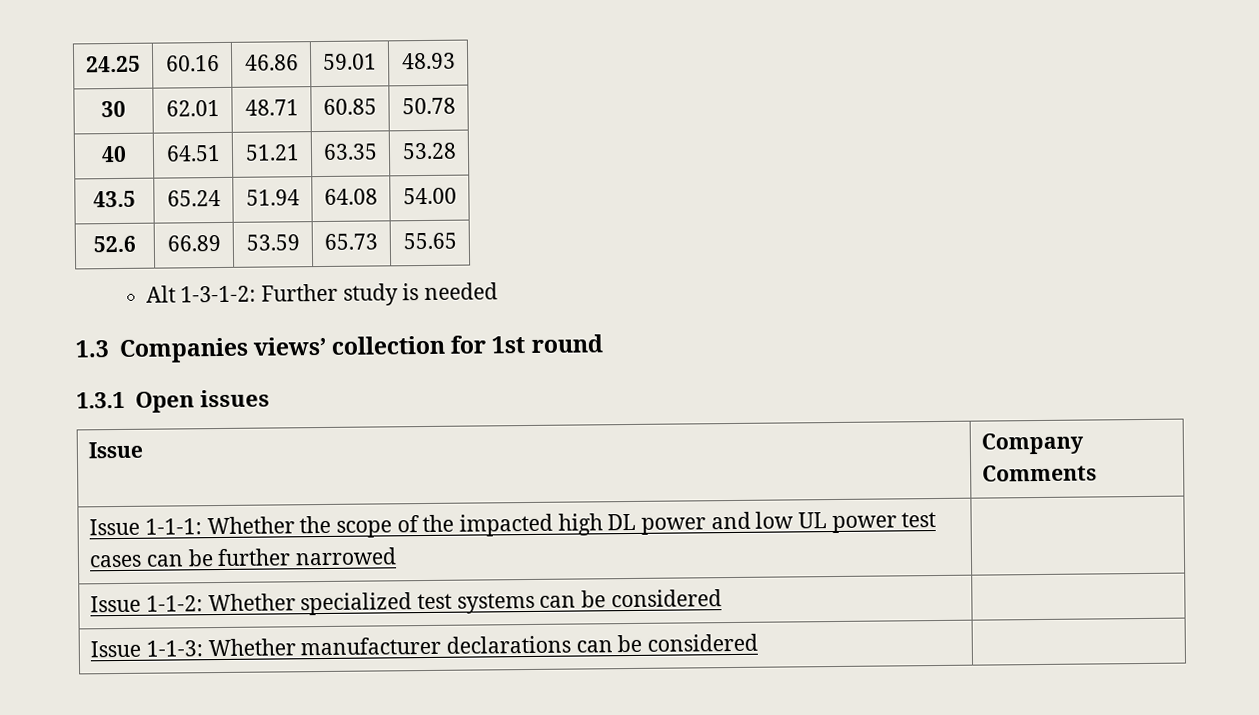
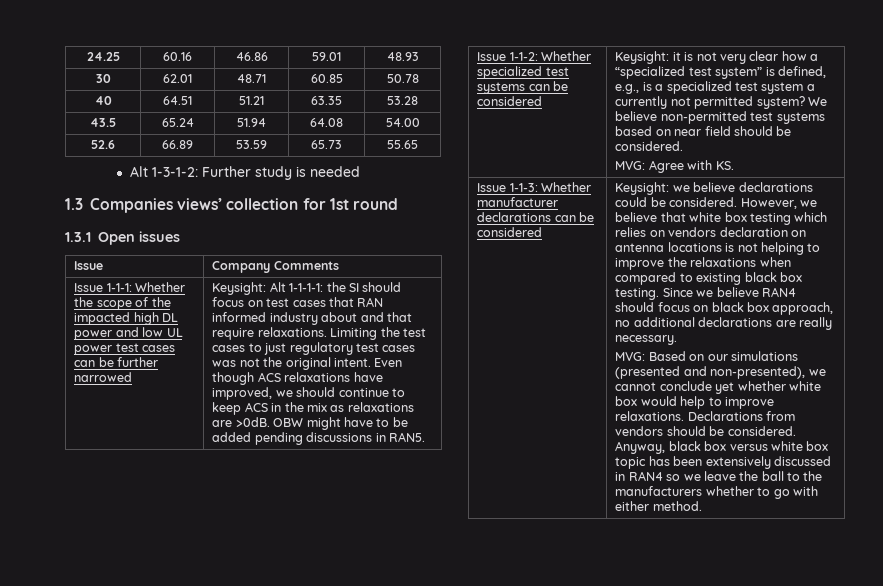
(398, 556) none -> [212,282,402,295] [212,297,384,307] [212,312,412,325] [212,327,426,340] [212,342,416,355] [212,357,403,370] [212,372,383,385] [212,387,405,400] [212,402,414,415] [212,417,408,430] [212,432,425,445] Keysight: Alt 1-1-1-1: the SI should focus on test cases that RAN informed industry about and that require relaxations. Limiting the test cases to just regulatory test cases was not the original intent. Even though ACS relaxations have improved, we should continue to keep ACS in the mix as relaxations are >0dB. OBW might have to be added pending discussions in RAN5.
(722, 598) none -> [615,51,818,64] [615,66,826,79] [615,81,815,94] [615,96,827,109] [615,111,825,124] [615,126,792,136] [615,141,684,151] [615,160,734,173] Keysight: it is not very clear how a “specialized test system” is defined, e.g., is a specialized test system a currently not permitted system? We believe non-permitted test systems based on near field should be considered. // MVG: Agree with KS.
(759, 642) none -> [615,182,813,195] [615,197,817,209] [615,212,828,225] [615,227,806,237] [615,242,821,255] [615,257,791,270] [615,272,802,285] [615,287,796,300] [615,302,834,315] [615,317,832,330] [615,335,678,345] [615,351,798,361] [615,366,826,379] [615,381,821,394] [615,396,774,409] [615,411,796,421] [615,426,796,436] [615,441,829,454] [615,456,831,469] [615,471,823,481] [615,486,818,499] [615,501,702,511] Keysight: we believe declarations could be considered. However, we believe that white box testing which relies on vendors declaration on antenna locations is not helping to improve the relaxations when compared to existing black box testing. Since we believe RAN4 should focus on black box approach, no additional declarations are really necessary. // MVG: Based on our simulations (presented and non-presented), we cannot conclude yet whether white box would help to improve relaxations. Declarations from vendors should be considered. Anyway, black box versus white box topic has been extensively discussed in RAN4 so we leave the ball to the manufacturers whether to go with either method.

